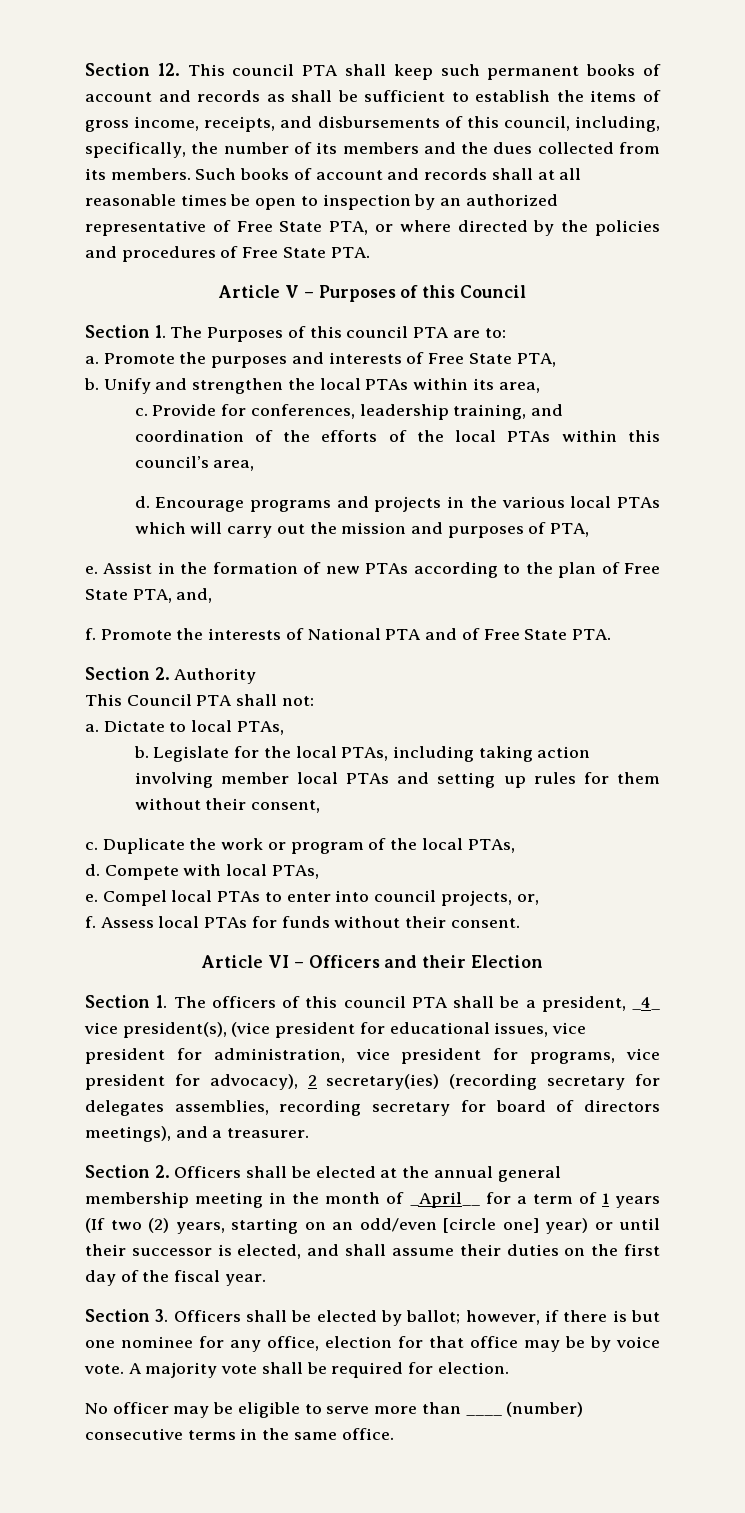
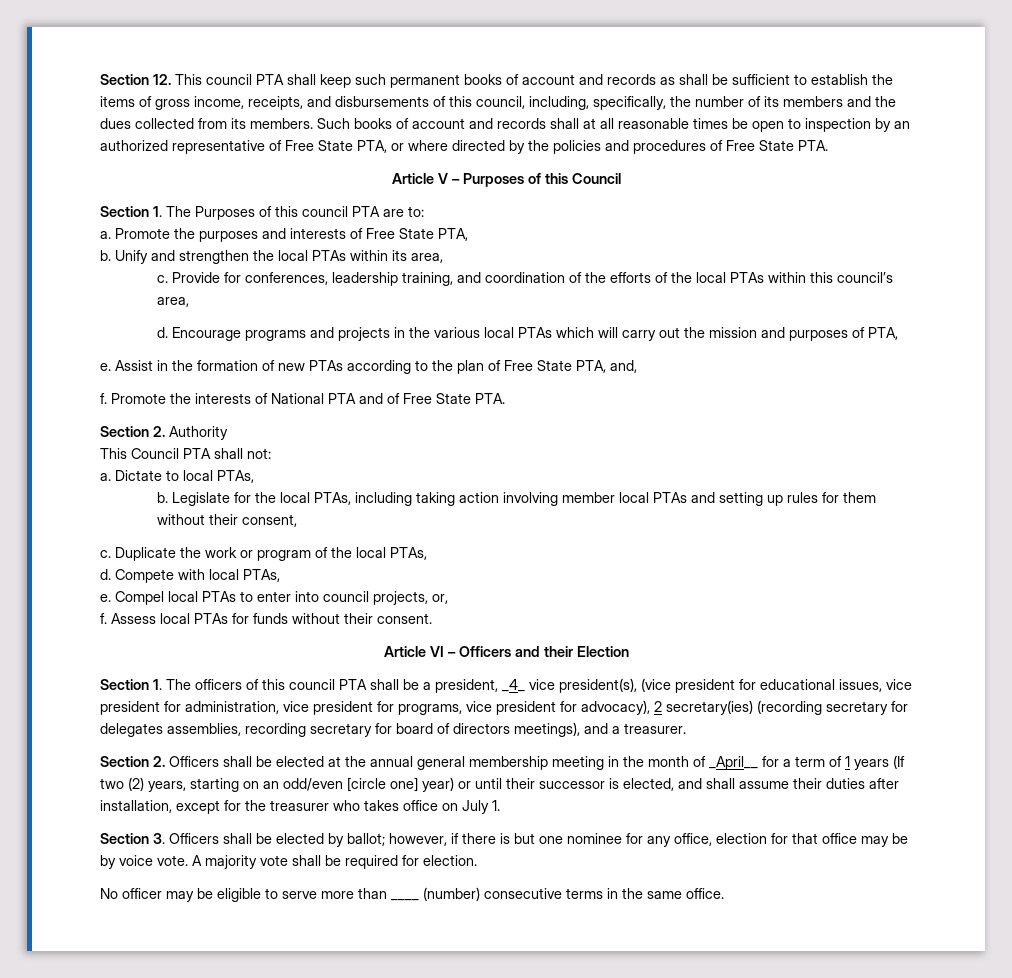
[564,1244,660,1256] [85,1270,266,1286] on the first day of the fiscal year. -> [869,778,899,789] [100,800,500,814] after installation, except for the treasurer who takes office on July 1.

